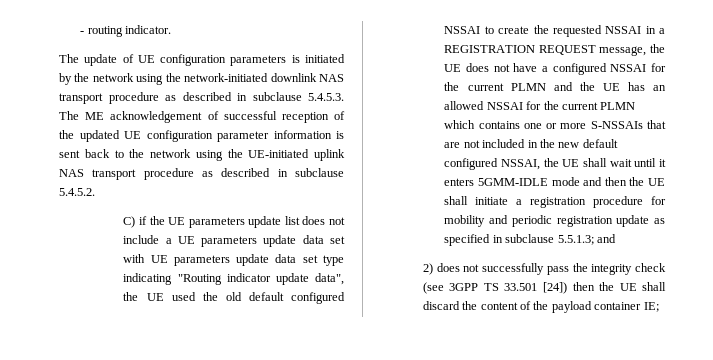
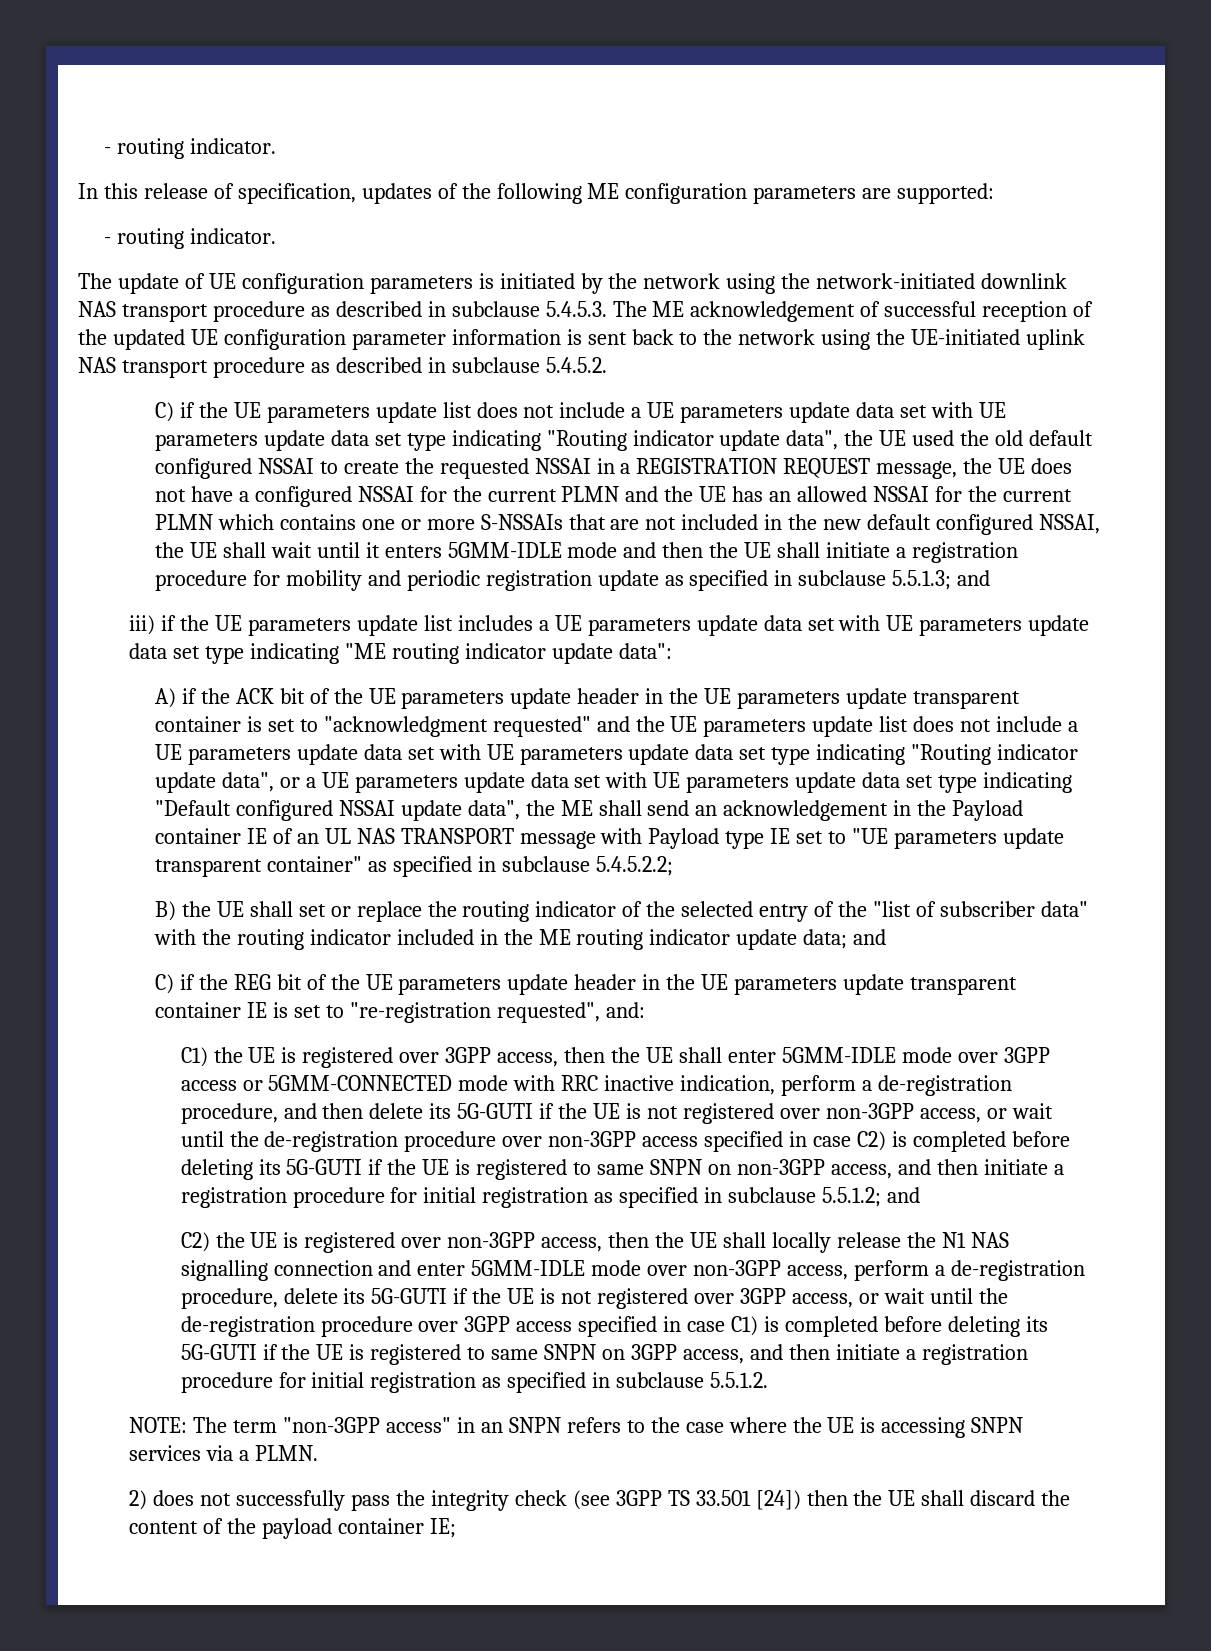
[80,25,172,37] - routing indicator. -> [103,138,276,159] [78,183,995,204] [103,228,276,249] - routing indicator. // In this release of specification, updates of the following ME configuration parameters are supported: // - routing indicator.
(616, 238) none -> [129,615,1090,636] [129,643,672,664] [154,688,1020,709] [154,716,1079,737] [154,744,1079,765] [154,772,1072,793] [154,800,1024,821] [154,828,1064,849] [154,856,673,877] [154,901,1088,922] [153,929,887,950] [154,974,1017,995] [154,1002,645,1023] [180,1047,1050,1068] [180,1075,1012,1096] [180,1103,1053,1124] [180,1131,1070,1152] [180,1159,1064,1180] [180,1187,920,1208] [180,1232,1009,1253] [180,1260,1085,1281] [180,1288,1008,1309] [180,1316,1048,1337] [180,1344,1028,1365] [180,1372,769,1393] [129,1417,1024,1438] [129,1445,319,1461] // iii) if the UE parameters update list includes a UE parameters update data set with UE parameters update data set type indicating "ME routing indicator update data": // A) if the ACK bit of the UE parameters update header in the UE parameters update transparent container is set to "acknowledgment requested" and the UE parameters update list does not include a UE parameters update data set with UE parameters update data set type indicating "Routing indicator update data", or a UE parameters update data set with UE parameters update data set type indicating "Default configured NSSAI update data", the ME shall send an acknowledgement in the Payload container IE of an UL NAS TRANSPORT message with Payload type IE set to "UE parameters update transparent container" as specified in subclause 5.4.5.2.2; // B) the UE shall set or replace the routing indicator of the selected entry of the "list of subscriber data" with the routing indicator included in the ME routing indicator update data; and // C) if the REG bit of the UE parameters update header in the UE parameters update transparent container IE is set to "re-registration requested", and: // C1) the UE is registered over 3GPP access, then the UE shall enter 5GMM-IDLE mode over 3GPP access or 5GMM-CONNECTED mode with RRC inactive indication, perform a de-registration procedure, and then delete its 5G-GUTI if the UE is not registered over non-3GPP access, or wait until the de-registration procedure over non-3GPP access specified in case C2) is completed before deleting its 5G-GUTI if the UE is registered to same SNPN on non-3GPP access, and then initiate a registration procedure for initial registration as specified in subclause 5.5.1.2; and // C2) the UE is registered over non-3GPP access, then the UE shall locally release the N1 NAS signalling connection and enter 5GMM-IDLE mode over non-3GPP access, perform a de-registration procedure, delete its 5G-GUTI if the UE is not registered over 3GPP access, or wait until the de-registration procedure over 3GPP access specified in case C1) is completed before deleting its 5G-GUTI if the UE is registered to same SNPN on 3GPP access, and then initiate a registration procedure for initial registration as specified in subclause 5.5.1.2. // NOTE: The term "non-3GPP access" in an SNPN refers to the case where the UE is accessing SNPN services via a PLMN.

